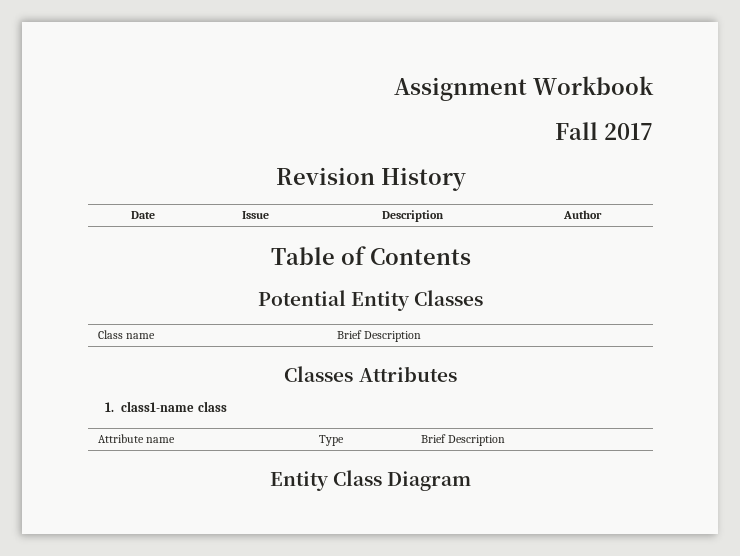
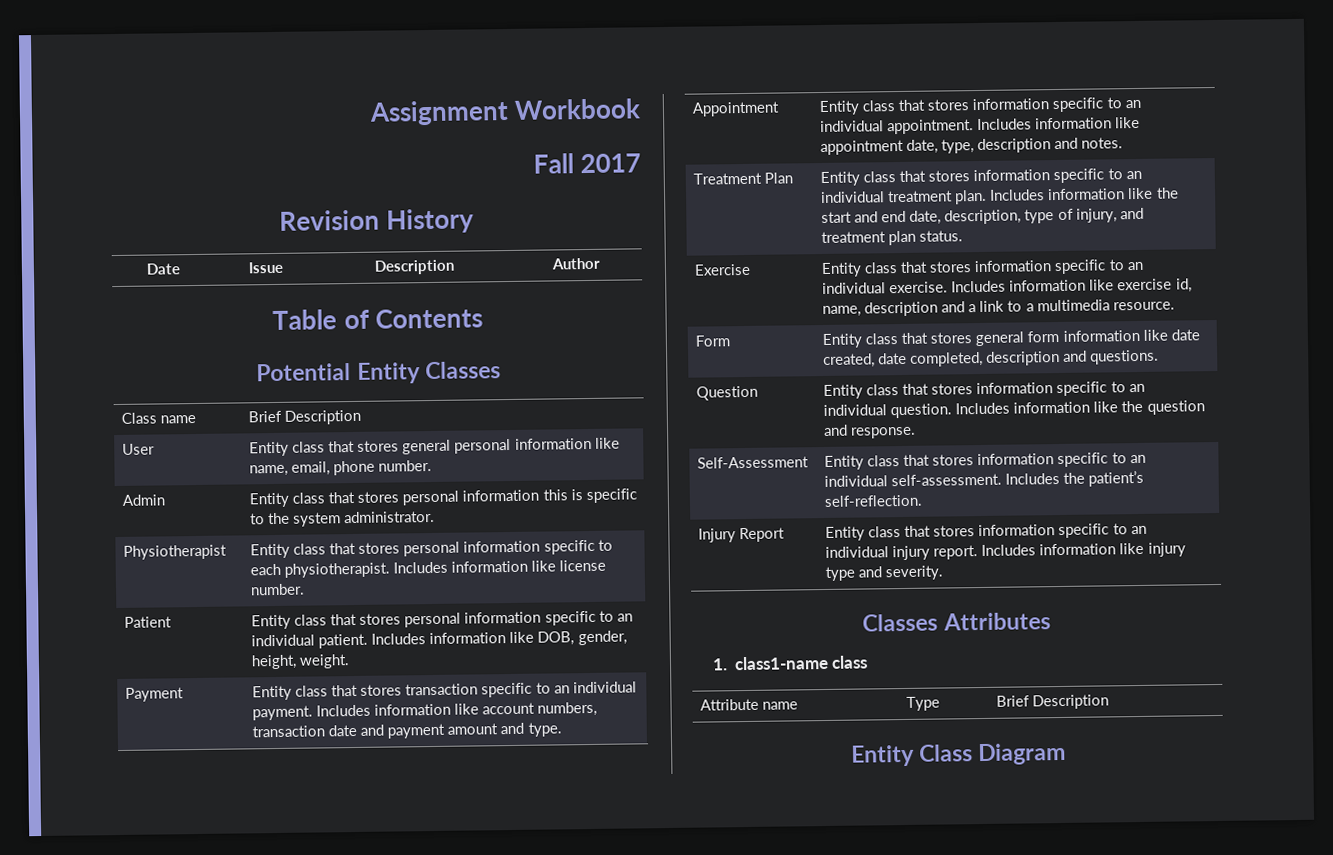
(422, 336) none -> [122,443,156,455] [249,437,620,457] [249,459,433,477] [122,494,166,506] [249,488,637,508] [250,510,436,527] [123,544,228,560] [250,539,613,559] [250,559,607,578] [250,583,306,596] [124,616,173,628] [251,610,633,630] [251,630,627,649] [251,654,351,670] [125,687,185,702] [252,681,637,701] [252,701,598,721] [252,722,562,739] [692,101,781,117] [819,97,1141,116] [820,116,1141,135] [820,137,1124,156] [693,172,794,185] [820,168,1142,187] [821,187,1179,205] [821,207,1144,225] [821,230,964,246] [694,263,752,276] [821,259,1144,278] [822,278,1192,295] [822,299,1175,318] [695,335,731,347] [822,329,1200,348] [823,349,1160,368] [696,385,759,401] [823,381,1145,399] [823,400,1205,419] [823,424,917,439] [697,456,810,469] [824,452,1146,470] [824,470,1145,487] [824,494,924,507] [698,527,786,543] [825,523,1147,541] [825,542,1186,561] [825,565,944,581] // User | Entity class that stores general personal information like name, email, phone number. // Admin | Entity class that stores personal information this is specific to the system administrator. // Physiotherapist | Entity class that stores personal information specific to each physiotherapist. Includes information like license number. // Patient | Entity class that stores personal information specific to an individual patient. Includes information like DOB, gender, height, weight. // Payment | Entity class that stores transaction specific to an individual payment. Includes information like account numbers, transaction date and payment amount and type. // Appointment | Entity class that stores information specific to an individual appointment. Includes information like appointment date, type, description and notes. // Treatment Plan | Entity class that stores information specific to an individual treatment plan. Includes information like the start and end date, description, type of injury, and treatment plan status. // Exercise | Entity class that stores information specific to an individual exercise. Includes information like exercise id, name, description and a link to a multimedia resource. // Form | Entity class that stores general form information like date created, date completed, description and questions. // Question | Entity class that stores information specific to an individual question. Includes information like the question and response. // Self-Assessment | Entity class that stores information specific to an individual self-assessment. Includes the patient’s self-reflection. // Injury Report | Entity class that stores information specific to an individual injury report. Includes information like injury type and severity.

